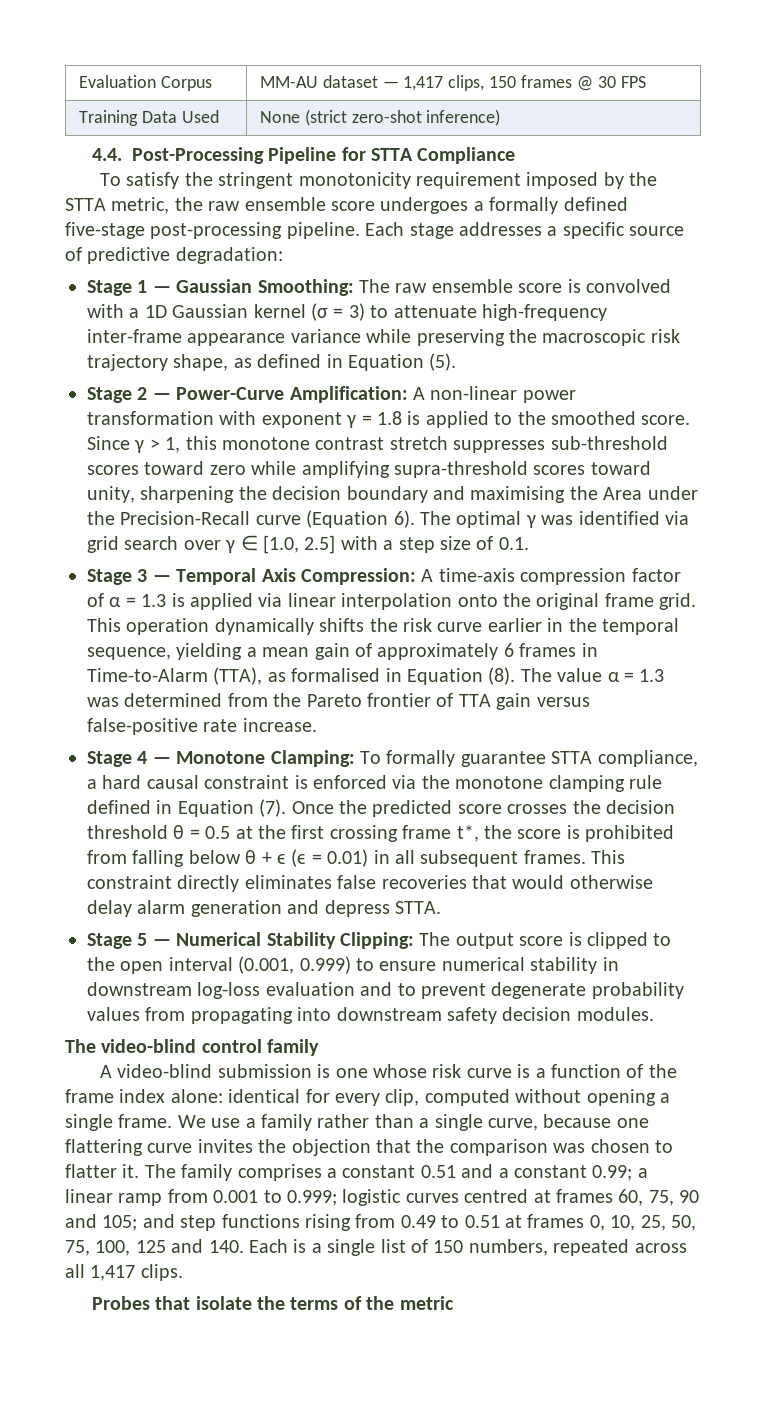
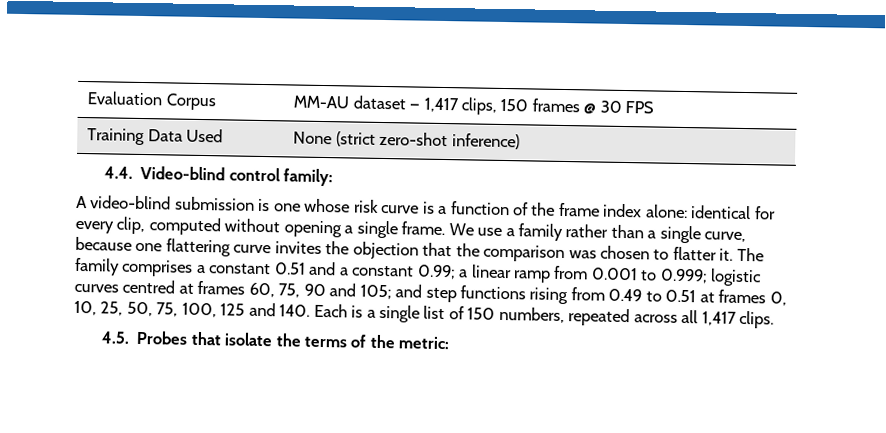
[131,147,516,164] [100,172,658,189] [65,197,628,214] [65,222,685,239] [65,247,283,264] [87,279,671,296] [87,303,607,321] [87,329,680,346] [87,353,457,371] [87,386,576,403] [87,411,691,428] [87,436,668,453] [87,461,651,478] [87,486,698,503] [87,510,689,528] [87,535,529,554] [87,568,681,585] [87,593,697,610] [87,618,679,635] [87,643,598,660] [87,667,665,685] [87,693,590,710] [87,718,317,735] [87,750,698,767] [87,775,662,792] [87,799,675,817] [87,825,675,842] [87,849,626,867] [87,875,653,892] [87,900,441,917] [87,932,672,949] [87,956,619,974] [87,982,684,999] [87,1007,654,1024] [65,1039,320,1056] Post-Processing Pipeline for STTA Compliance // To satisfy the stringent monotonicity requirement imposed by the STTA metric, the raw ensemble score undergoes a formally defined five-stage post-processing pipeline. Each stage addresses a specific source of predictive degradation: // Stage 1 — Gaussian Smoothing: The raw ensemble score is convolved with a 1D Gaussian kernel (σ = 3) to attenuate high-frequency inter-frame appearance variance while preserving the macroscopic risk trajectory shape, as defined in Equation (5). // Stage 2 — Power-Curve Amplification: A non-linear power transformation with exponent γ = 1.8 is applied to the smoothed score. Since γ > 1, this monotone contrast stretch suppresses sub-threshold scores toward zero while amplifying supra-threshold scores toward unity, sharpening the decision boundary and maximising the Area under the Precision-Recall curve (Equation 6). The optimal γ was identified via grid search over γ ∈ [1.0, 2.5] with a step size of 0.1. // Stage 3 — Temporal Axis Compression: A time-axis compression factor of α = 1.3 is applied via linear interpolation onto the original frame grid. This operation dynamically shifts the risk curve earlier in the temporal sequence, yielding a mean gain of approximately 6 frames in Time-to-Alarm (TTA), as formalised in Equation (8). The value α = 1.3 was determined from the Pareto frontier of TTA gain versus false-positive rate increase. // Stage 4 — Monotone Clamping: To formally guarantee STTA compliance, a hard causal constraint is enforced via the monotone clamping rule defined in Equation (7). Once the predicted score crosses the decision threshold θ = 0.5 at the first crossing frame t*, the score is prohibited from falling below θ + ϵ (ϵ = 0.01) in all subsequent frames. This constraint directly eliminates false recoveries that would otherwise delay alarm generation and depress STTA. // Stage 5 — Numerical Stability Clipping: The output score is clipped to the open interval (0.001, 0.999) to ensure numerical stability in downstream log-loss evaluation and to prevent degenerate probability values from propagating into downstream safety decision modules. // The video-blind control family -> [140,165,334,187] Video-blind control family:
(183, 1272) none -> [100,331,130,344] 4.5.
[399,1296,454,1310] metric -> [398,336,451,350] metric:

